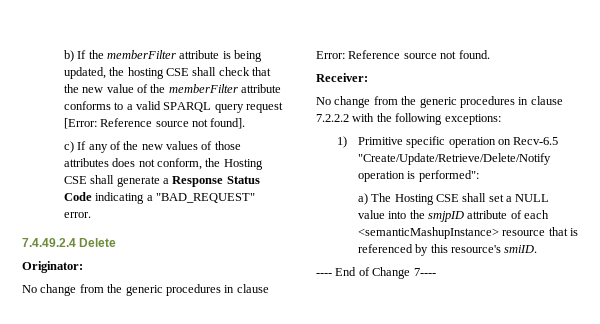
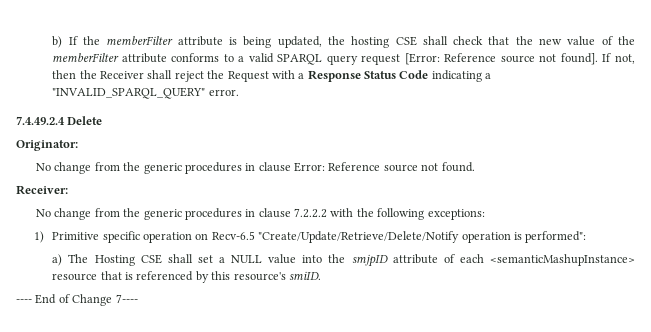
[63,141,241,153] [63,158,263,170] [63,175,160,187] // c) If any of the new values of those attributes does not conform, the Hosting CSE shall generate -> [602,53,636,64] [52,70,295,82] If not, then the Receiver shall reject the Request with
[155,193,255,203] "BAD_REQUEST" -> [52,87,206,99] "INVALID_SPARQL_QUERY"

